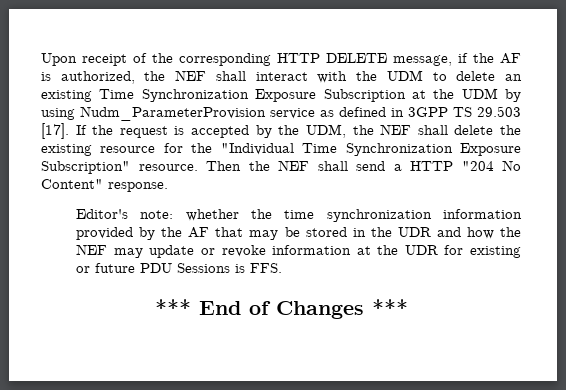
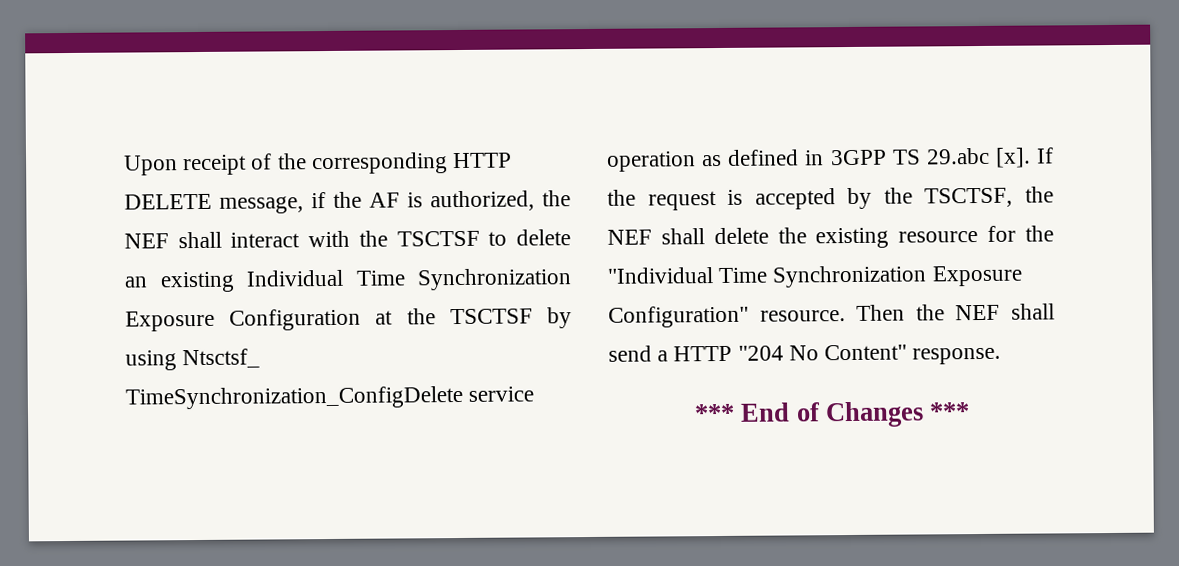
[386,70,423,81] UDM -> [396,230,480,247] TSCTSF
[99,88,498,102] Time Synchronization Exposure Subscription at the UDM -> [246,268,572,291] [125,308,533,332] Individual Time Synchronization Exposure Configuration at the TSCTSF
[80,106,315,121] Nudm_ParameterProvision service -> [182,348,261,369] [125,385,535,410] [606,151,696,172] Ntsctsf_ TimeSynchronization_ConfigDelete service operation
[477,106,521,117] [41,123,69,139] 29.503 [17]. -> [925,147,1031,168] 29.abc [x].
[305,124,346,138] UDM, -> [924,187,1014,208] TSCTSF,
[41,161,130,174] Subscription" -> [608,305,749,328] Configuration"
[76,209,522,222] [76,227,521,240] [76,244,521,258] [76,263,283,273] // Editor's note: whether the time synchronization information provided by the AF that may be stored in the UDR and how the NEF may update or revoke information at the UDR for existing or future PDU Sessions is FFS. -> (1002, 356) none

